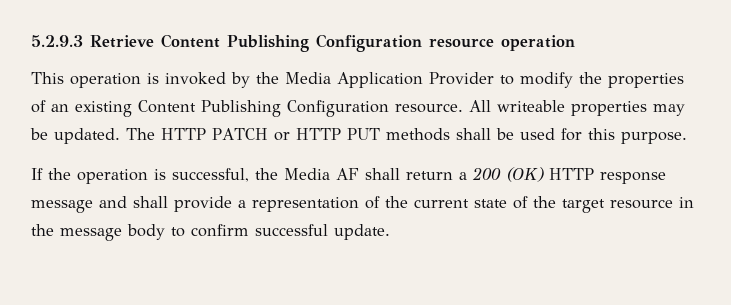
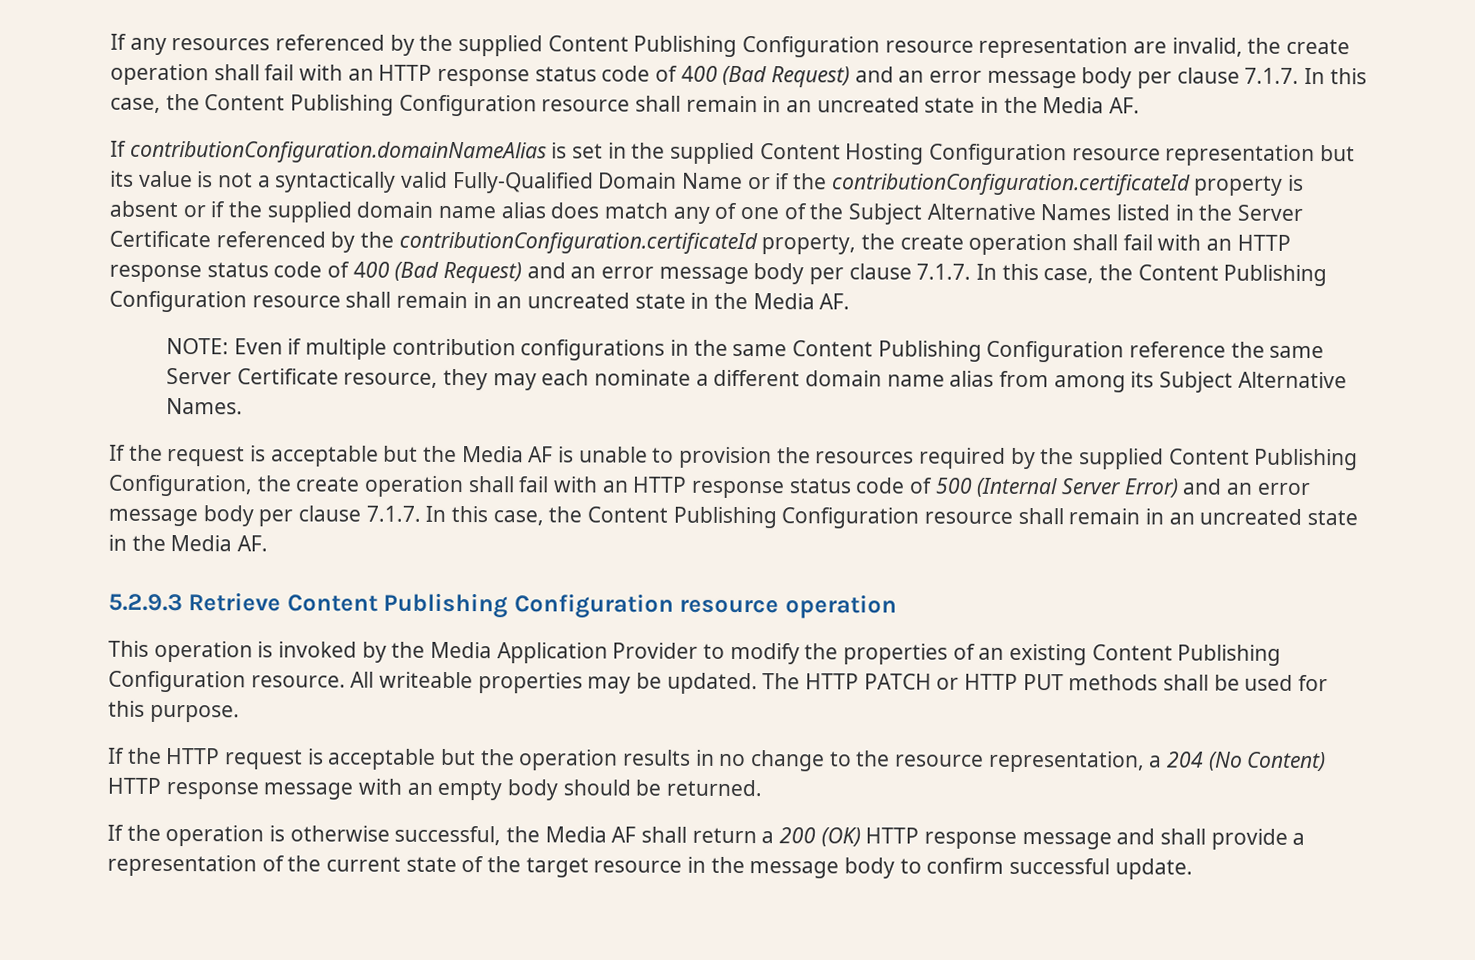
(31, 41) none -> [110,33,1351,59] [110,63,1367,89] [110,94,1141,117] [110,140,1356,167] [110,170,1305,196] [109,200,1304,225] [109,230,1291,256] [109,261,1328,287] [109,290,851,313] [166,338,1325,363] [166,368,1347,393] [166,398,244,415] [109,444,1359,471] [108,474,1310,499] [108,505,1359,529] [108,534,269,552] If any resources referenced by the supplied Content Publishing Configuration resource representation are invalid, the create operation shall fail with an HTTP response status code of 400 (Bad Request) and an error message body per clause 7.1.7. In this case, the Content Publishing Configuration resource shall remain in an uncreated state in the Media AF. // If contributionConfiguration.domainNameAlias is set in the supplied Content Hosting Configuration resource representation but its value is not a syntactically valid Fully-Qualified Domain Name or if the contributionConfiguration.certificateId property is absent or if the supplied domain name alias does match any of one of the Subject Alternative Names listed in the Server Certificate referenced by the contributionConfiguration.certificateId property, the create operation shall fail with an HTTP response status code of 400 (Bad Request) and an error message body per clause 7.1.7. In this case, the Content Publishing Configuration resource shall remain in an uncreated state in the Media AF. // NOTE: Even if multiple contribution configurations in the same Content Publishing Configuration reference the same Server Certificate resource, they may each nominate a different domain name alias from among its Subject Alternative Names. // If the request is acceptable but the Media AF is unable to provision the resources required by the supplied Content Publishing Configuration, the create operation shall fail with an HTTP response status code of 500 (Internal Server Error) and an error message body per clause 7.1.7. In this case, the Content Publishing Configuration resource shall remain in an uncreated state in the Media AF. //
(687, 138) none -> [108,747,1327,773] [107,777,763,801] // If the HTTP request is acceptable but the operation results in no change to the resource representation, a 204 (No Content) HTTP response message with an empty body should be returned.
(166, 174) none -> [289,825,390,842] otherwise

